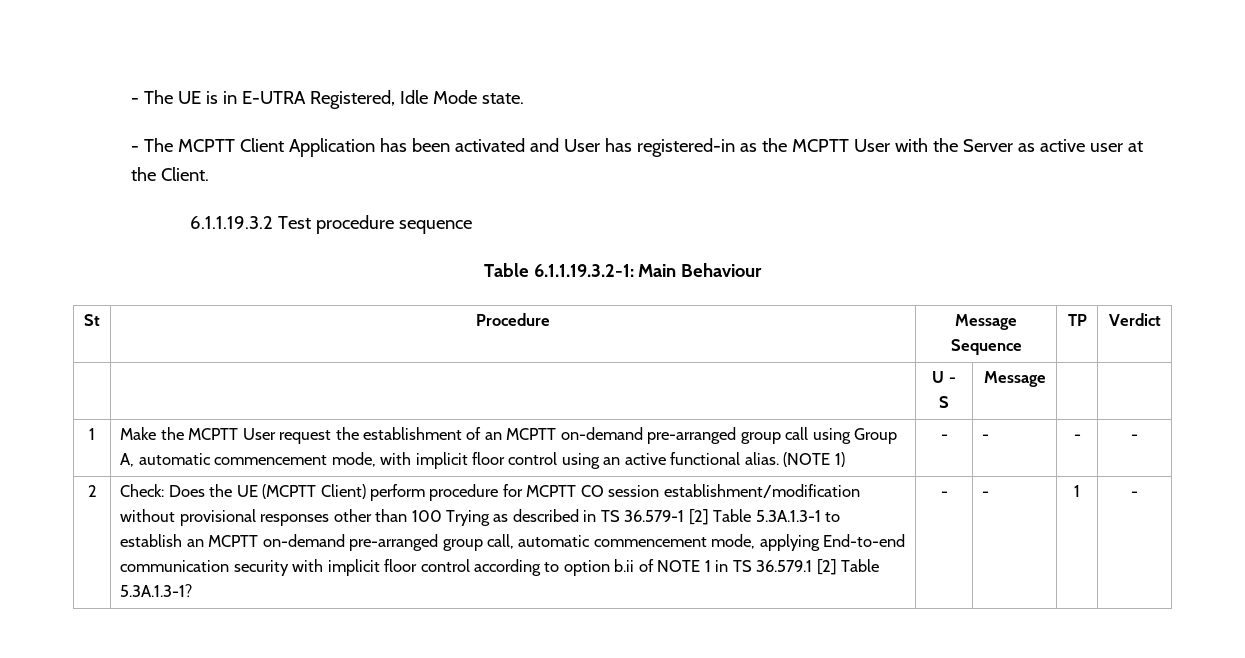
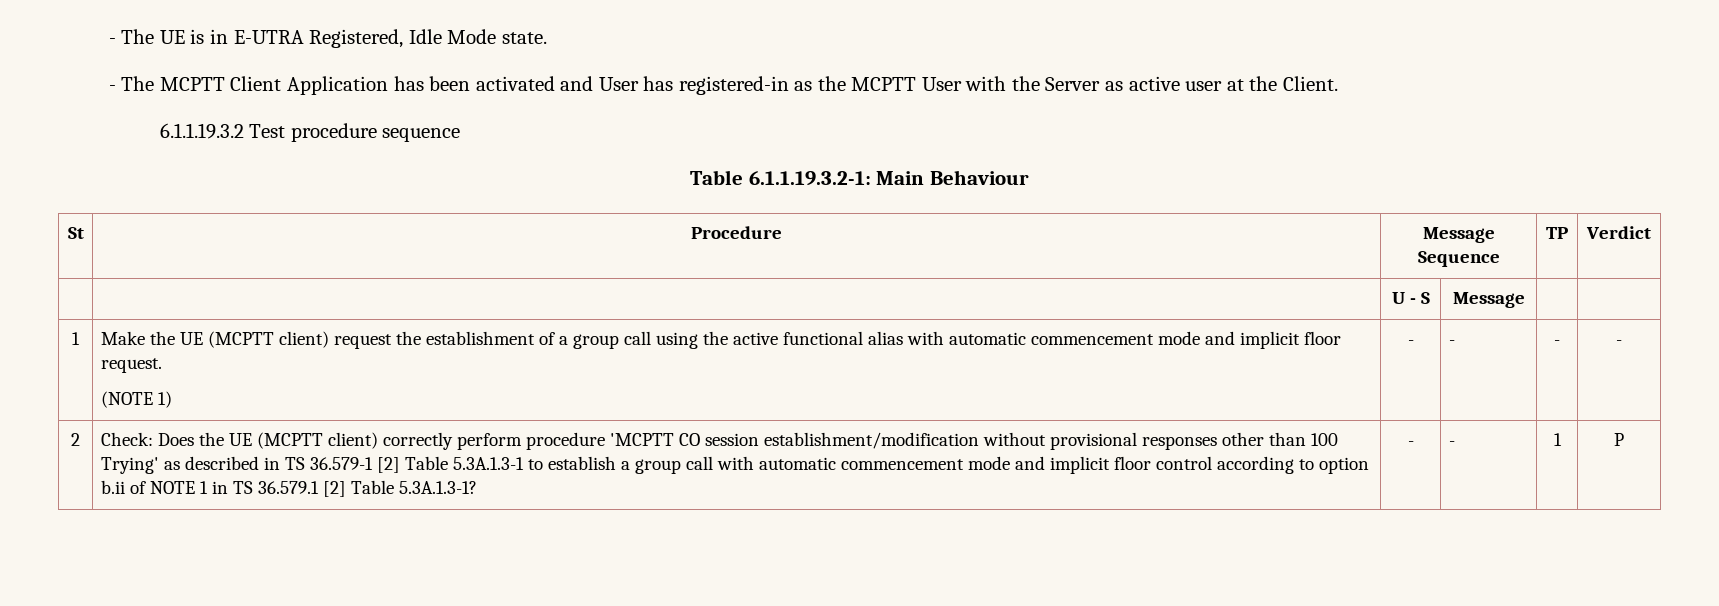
[188,428,276,440] MCPTT User -> [179,331,329,348] UE (MCPTT client)
[484,427,898,444] [120,452,779,469] an MCPTT on-demand pre-arranged group call using Group A, automatic commencement mode, with implicit floor control using an active functional alias. -> [558,331,1341,349] [100,358,162,373] a group call using the active functional alias with automatic commencement mode and implicit floor request. //
[320,484,577,501] Client) perform procedure for MCPTT -> [327,432,674,450] client) correctly perform procedure 'MCPTT
[446,510,491,526] Trying -> [100,457,159,474] Trying'
[186,534,906,551] [120,559,324,576] an MCPTT on-demand pre-arranged group call, automatic commencement mode, applying End-to-end communication security with -> [620,456,1045,474] a group call with automatic commencement mode and
[1131,491,1138,497] - -> [1614,433,1624,446] P

